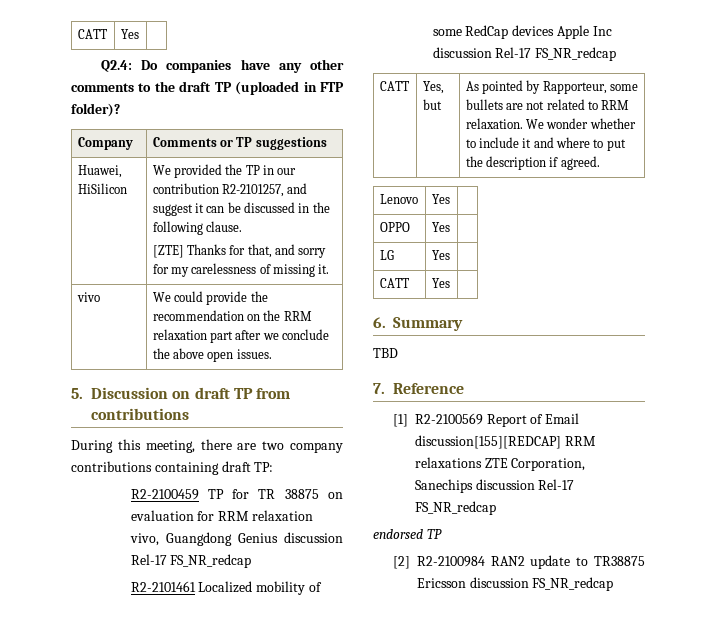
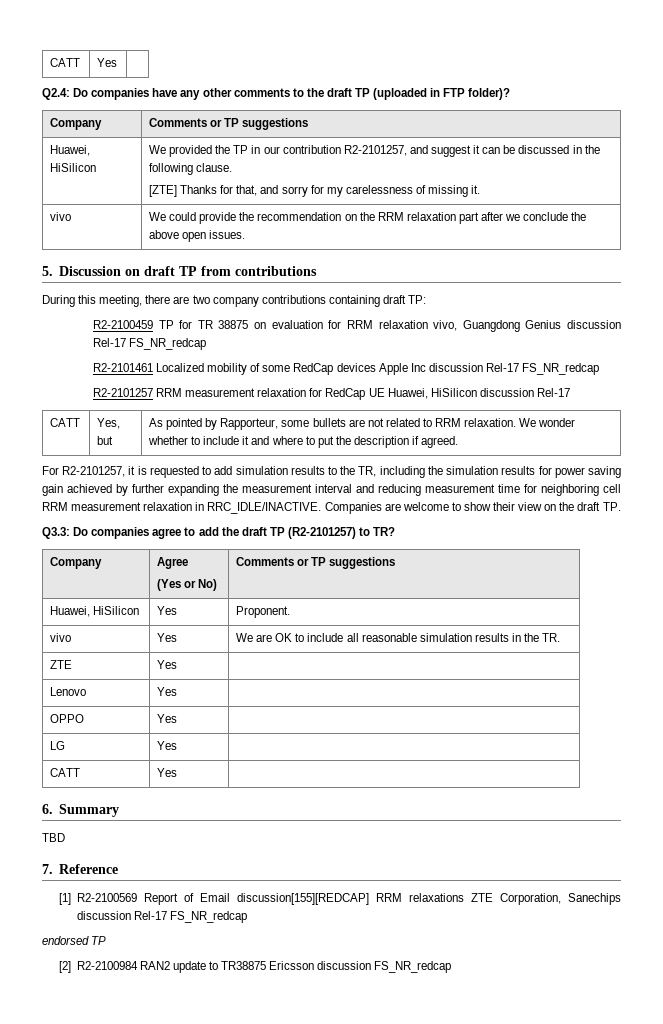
(617, 54) none -> [92,388,570,400] // R2-2101257 RRM measurement relaxation for RedCap UE Huawei, HiSilicon discussion Rel-17
(600, 163) none -> [42,466,621,478] [42,484,621,496] [42,502,621,514] [42,527,396,539] [50,557,103,569] [157,557,189,569] [157,579,218,591] [236,557,396,569] [50,606,140,617] [157,606,178,615] [236,606,291,618] [50,633,72,642] [157,633,178,642] [236,633,561,642] [50,660,73,669] [157,660,178,669] // For R2-2101257, it is requested to add simulation results to the TR, including the simulation results for power saving gain achieved by further expanding the measurement interval and reducing measurement time for neighboring cell RRM measurement relaxation in RRC_IDLE/INACTIVE. Companies are welcome to show their view on the draft TP. // Q3.3: Do companies agree to add the draft TP (R2-2101257) to TR? // Company | Agree // (Yes or No) | Comments or TP suggestions // Huawei, HiSilicon | Yes | Proponent. // vivo | Yes | We are OK to include all reasonable simulation results in the TR. // ZTE | Yes |

